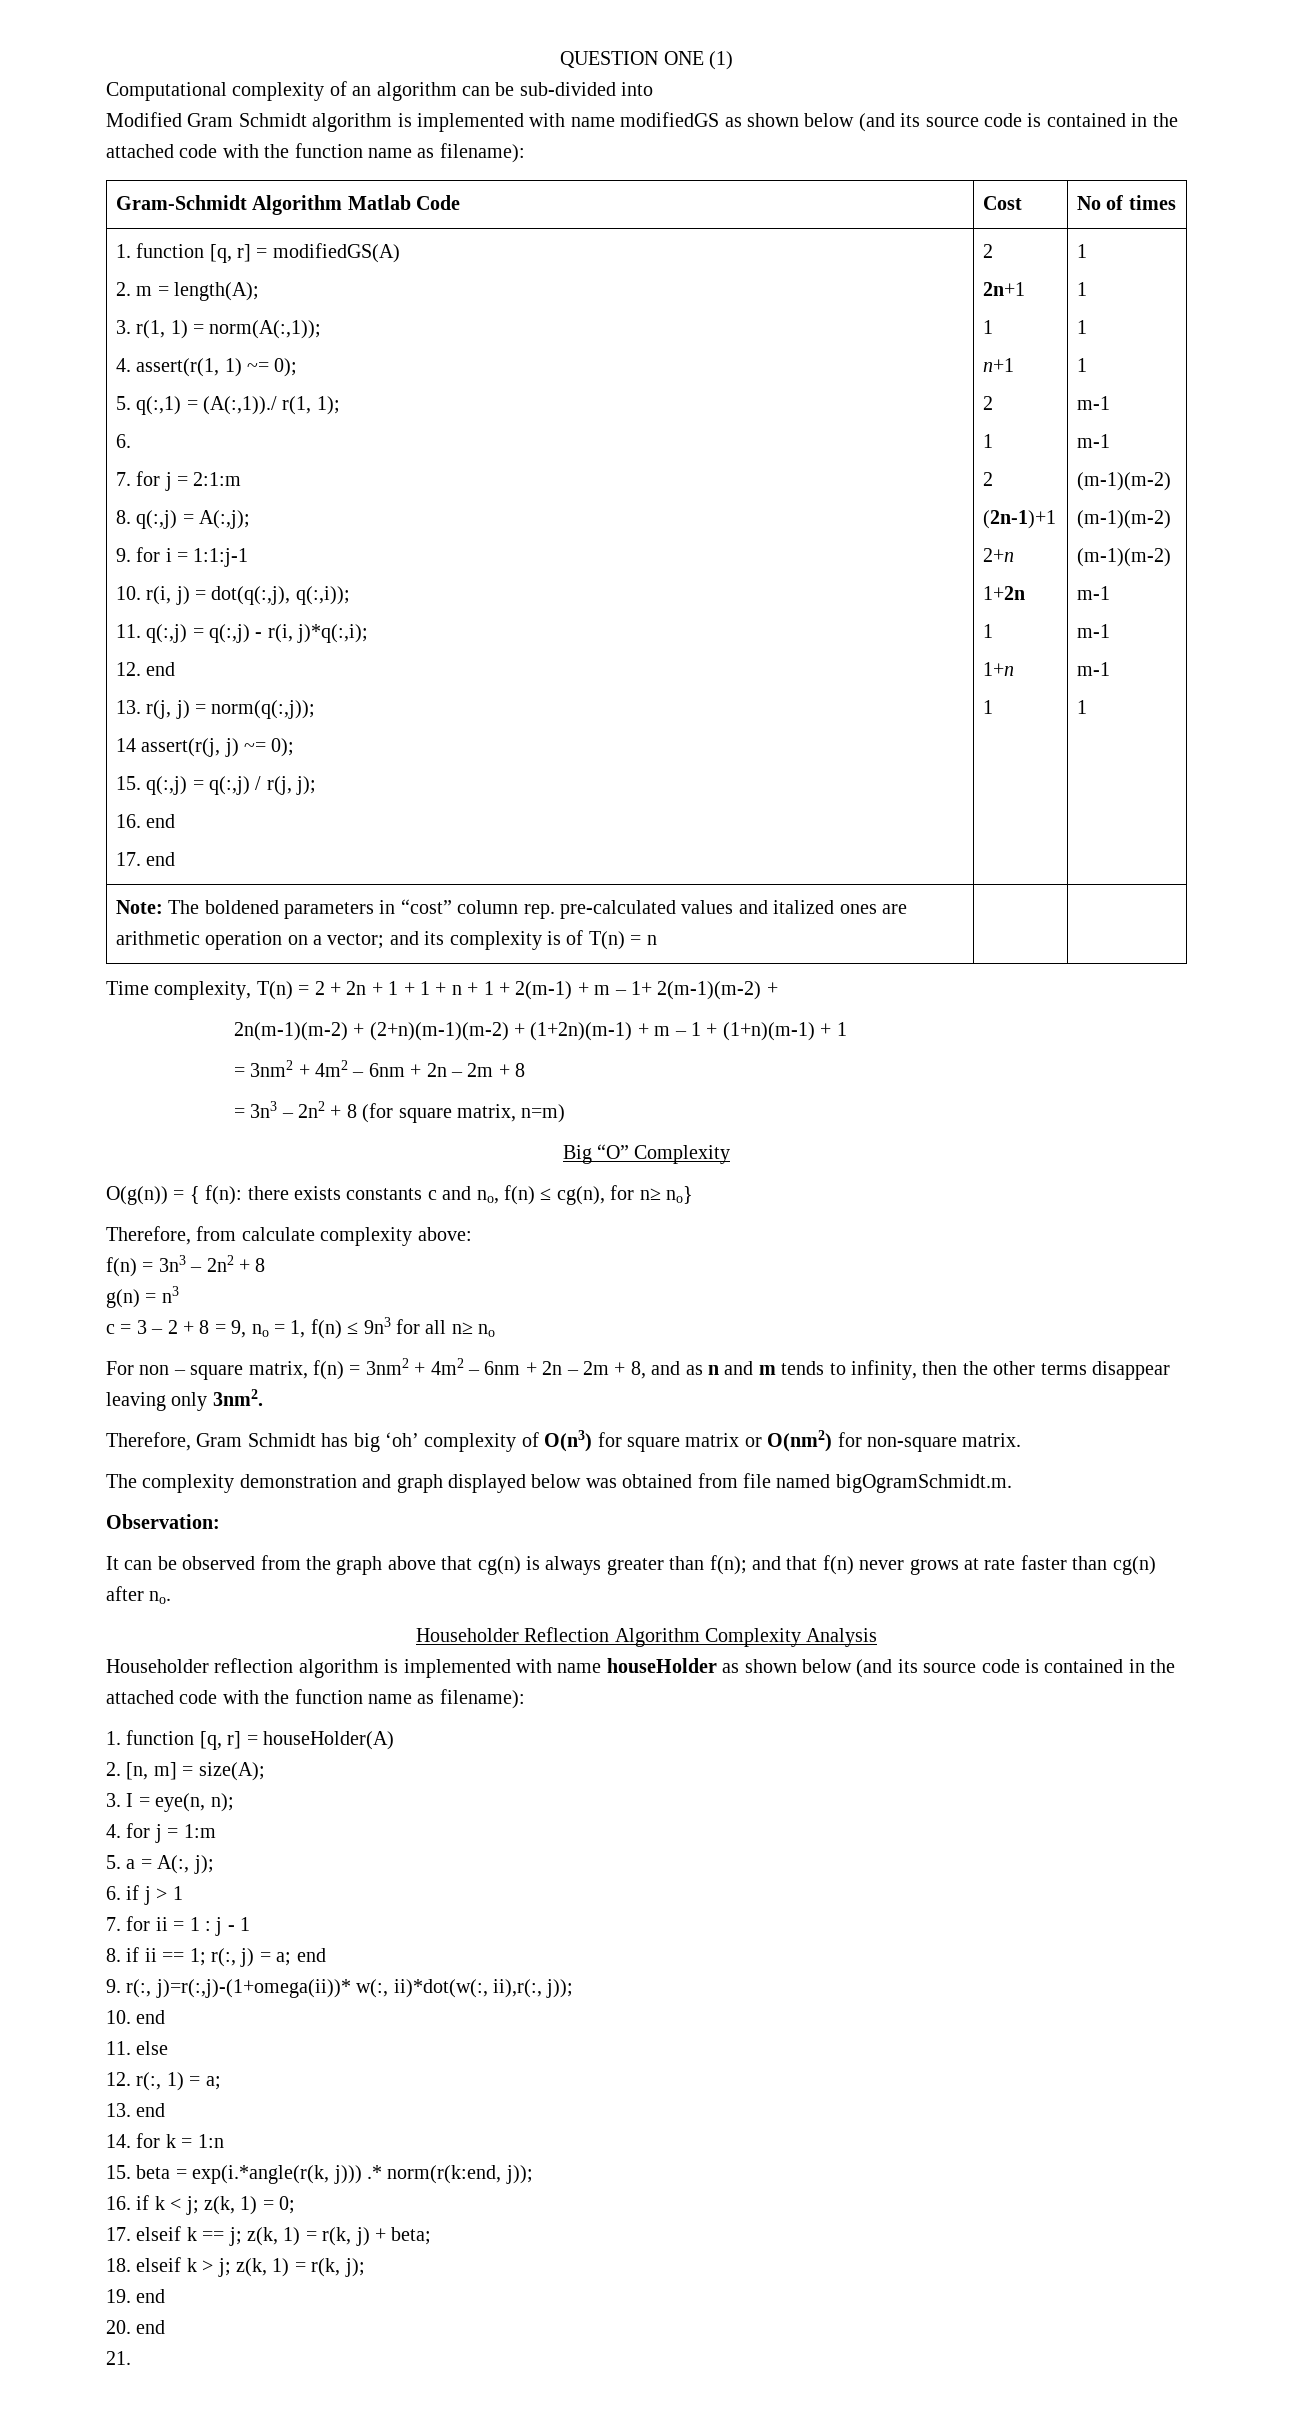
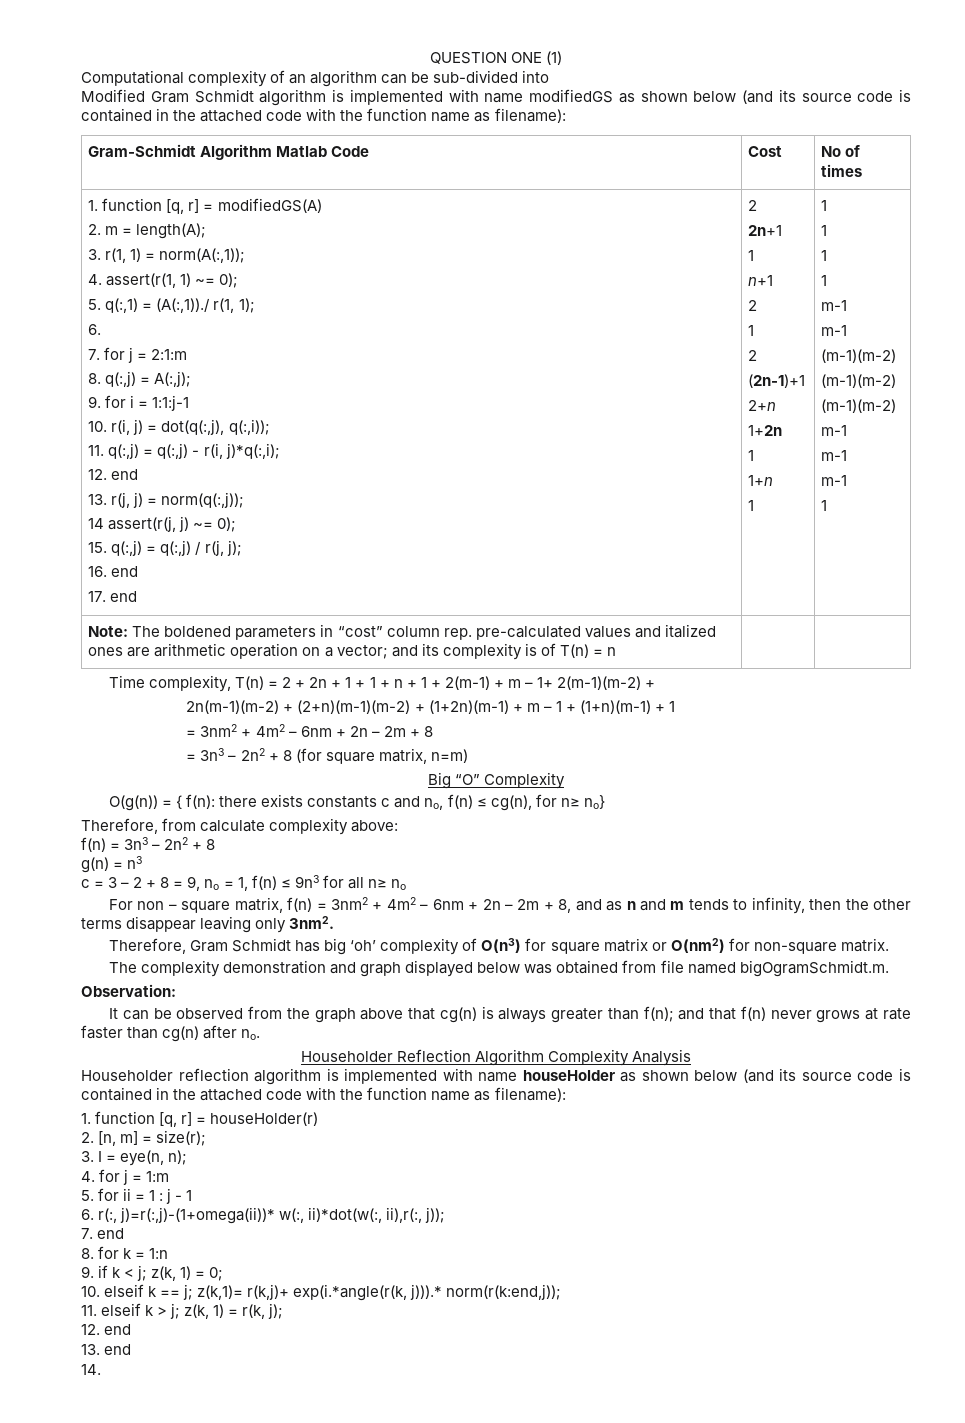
[263,1731,394,1750] houseHolder(A) -> [210,1112,319,1126] houseHolder(r)
[198,1762,265,1781] size(A); -> [156,1130,207,1146] size(r);
[126,1855,214,1874] [106,1885,183,1905] [106,1917,121,1931] a = A(:, j); // 6. if j > 1 // 7. -> (94, 1195) none
[106,1947,326,1967] [106,1979,121,1993] 8. if ii == 1; r(:, j) = a; end // 9. -> [81,1209,94,1220] 6.
[106,2010,166,2024] [106,2041,169,2055] [106,2072,221,2091] [106,2103,166,2117] [106,2133,224,2148] [106,2165,533,2184] [106,2196,131,2210] 10. end // 11. else // 12. r(:, 1) = a; // 13. end // 14. for k = 1:n // 15. beta = exp(i.*angle(r(k, j))) .* norm(r(k:end, j)); // 16. -> [81,1228,125,1239] [81,1246,169,1259] [81,1266,94,1278] 7. end // 8. for k = 1:n // 9.
[106,2227,131,2241] 17. -> [81,1286,100,1297] 10.
[247,2227,432,2246] [106,2258,131,2272] z(k, 1) = r(k, j) + beta; // 18. -> [197,1284,562,1301] [81,1305,97,1316] z(k,1)= r(k,j)+ exp(i.*angle(r(k, j))).* norm(r(k:end,j)); // 11.
[106,2289,166,2303] [106,2320,166,2334] [106,2351,131,2365] 19. end // 20. end // 21. -> [81,1324,132,1335] [81,1344,132,1355] [81,1364,101,1375] 12. end // 13. end // 14.

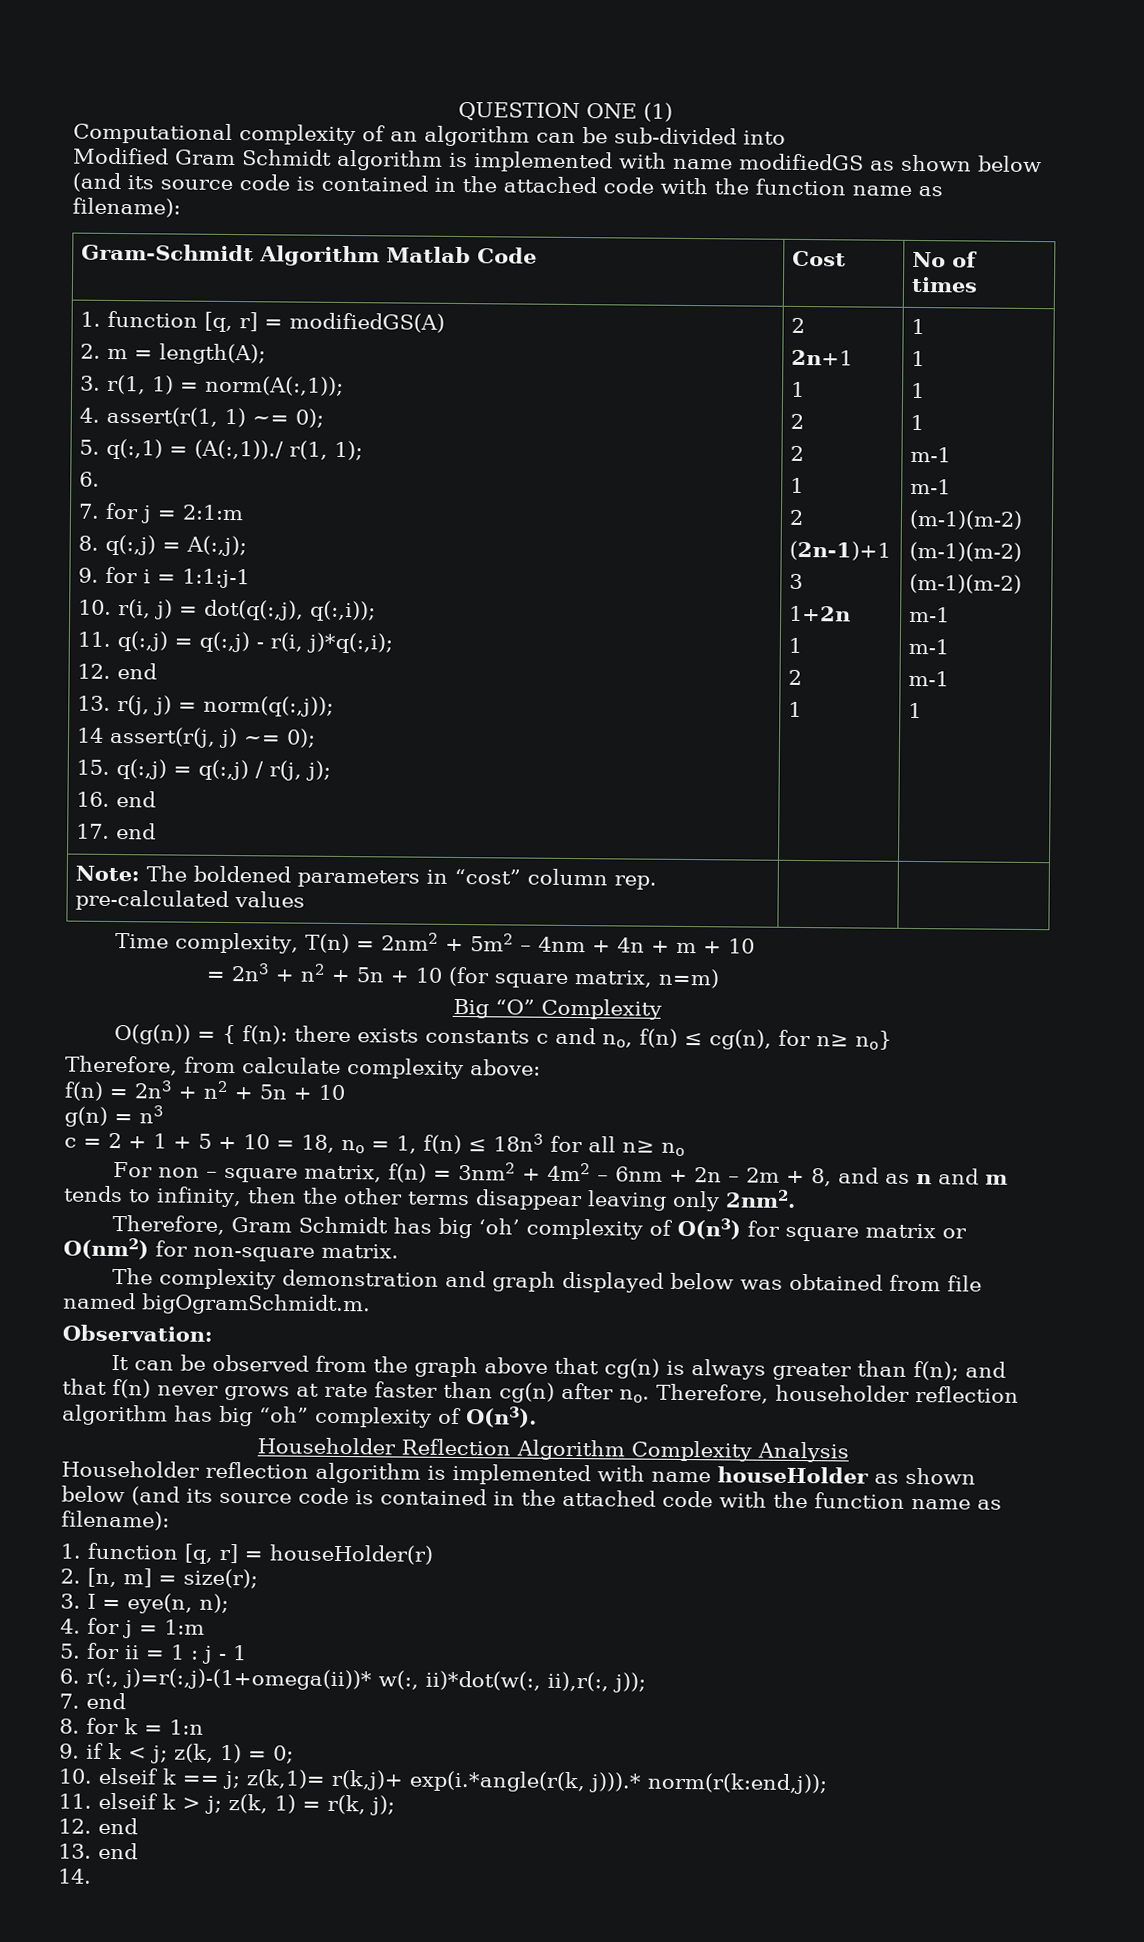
[748,275,774,286] n+1 -> [790,413,805,430] 2
[748,400,777,411] 2+n -> [789,573,804,590] 3
[748,475,774,486] 1+n -> [788,669,803,686] 2
[634,624,716,638] [88,643,616,660] [109,675,656,692] [186,700,675,714] [186,724,433,737] [186,748,292,761] and italized ones are arithmetic operation on a vector; and its complexity is of T(n) = n | | // Time complexity, T(n) = 2 + 2n + 1 + 1 + n + 1 + 2(m-1) + m – 1+ 2(m-1)(m-2) + // 2n(m-1)(m-2) + (2+n)(m-1)(m-2) + (1+2n)(m-1) + m – 1 + (1+n)(m-1) + 1 // = 3nm2 + 4m2 – 6nm + 2n – 2m + 8 // = 3n3 – 2n2 + 8 -> [114,932,755,954] [206,963,444,983] | | // Time complexity, T(n) = 2nm2 + 5m2 – 4nm + 4n + m + 10 // = 2n3 + n2 + 5n + 10
[124,837,216,850] 3n3 – 2n2 + 8 -> [134,1080,345,1101] 2n3 + n2 + 5n + 10
[108,876,201,891] 3 – 2 + 8 = 9, -> [108,1132,335,1153] 2 + 1 + 5 + 10 = 18,
[294,875,319,888] 9n3 -> [493,1133,544,1152] 18n3
[289,916,335,929] 3nm2. -> [724,1189,796,1208] 2nm2.
(261, 1034) none -> [656,1383,1019,1404] [62,1404,537,1428] Therefore, householder reflection algorithm has big “oh” complexity of O(n3).

